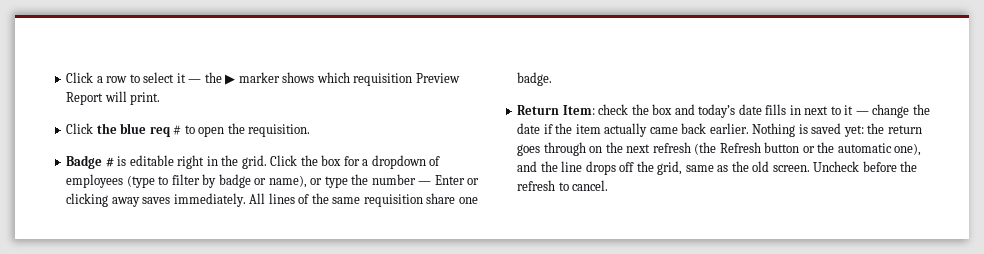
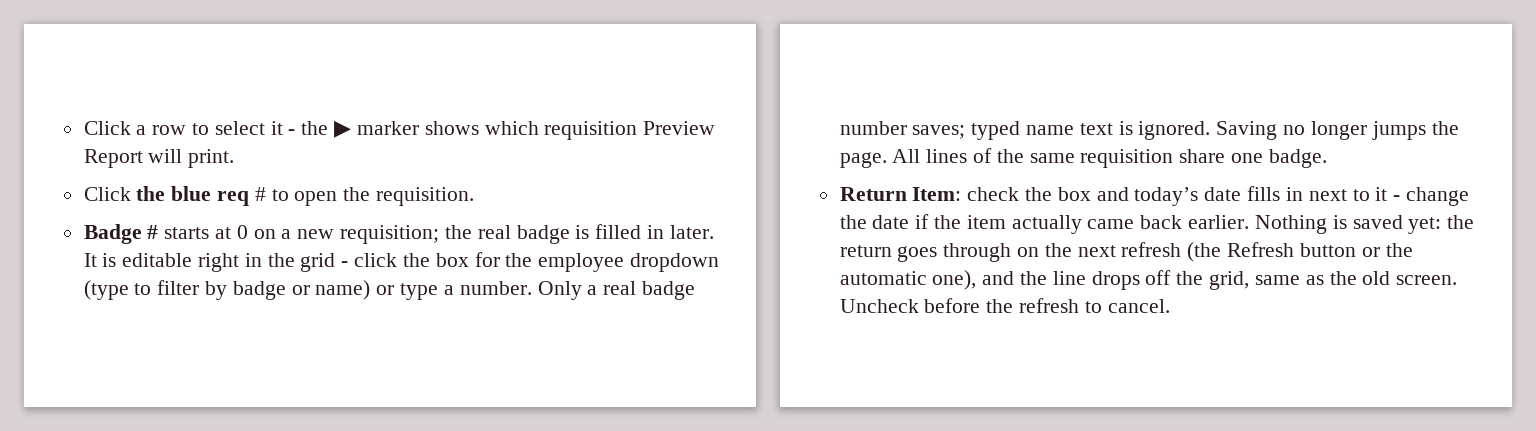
[188,79,202,83] — -> [288,129,296,135] -
(114, 162) none -> [164,224,714,244] [83,253,97,267] starts at 0 on a new requisition; the real badge is filled in later. It
[241,155,441,169] [66,174,124,188] grid. Click the box for a dropdown of employees -> [300,252,719,272] grid - click the box for the employee dropdown
[268,175,307,188] name), -> [315,280,371,300] name)
[351,174,480,185] [66,193,246,207] the number — Enter or clicking away saves immediately. -> [443,281,695,300] [839,121,1459,140] [839,152,887,168] a number. Only a real badge number saves; typed name text is ignored. Saving no longer jumps the page.
[855,111,869,115] — -> [1393,195,1401,201] -

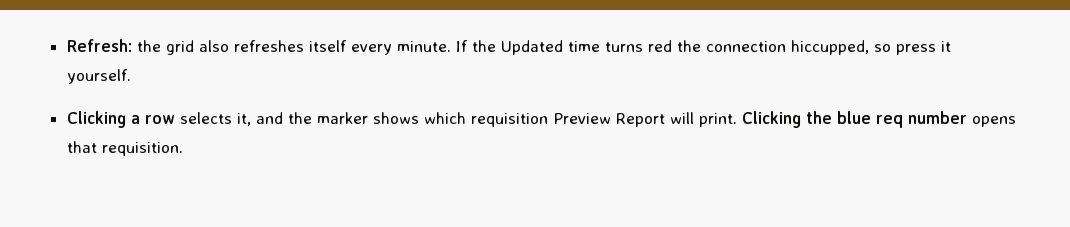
[83,120,352,138] Click a row to select it - the ▶ -> [66,39,951,55] [66,69,131,84] [66,111,312,128] Refresh: the grid also refreshes itself every minute. If the Updated time turns red the connection hiccupped, so press it yourself. // Clicking a row selects it, and the
[83,187,131,201] // Click -> [741,111,801,128] Clicking
[254,187,475,206] [83,224,714,244] [83,252,719,272] [83,280,695,300] [839,121,1459,140] [839,148,1327,168] [839,186,1469,206] [839,214,1475,234] [839,242,1413,262] [839,270,1458,290] [839,298,1170,313] # to open the requisition. // Badge # starts at 0 on a new requisition; the real badge is filled in later. It is editable right in the grid - click the box for the employee dropdown (type to filter by badge or name) or type a number. Only a real badge number saves; typed name text is ignored. Saving no longer jumps the page. All lines of the same requisition share one badge. // Return Item: check the box and today’s date fills in next to it - change the date if the item actually came back earlier. Nothing is saved yet: the return goes through on the next refresh (the Refresh button or the automatic one), and the line drops off the grid, same as the old screen. Uncheck before the refresh to cancel. -> [907,111,1016,127] [66,141,183,156] number opens that requisition.

